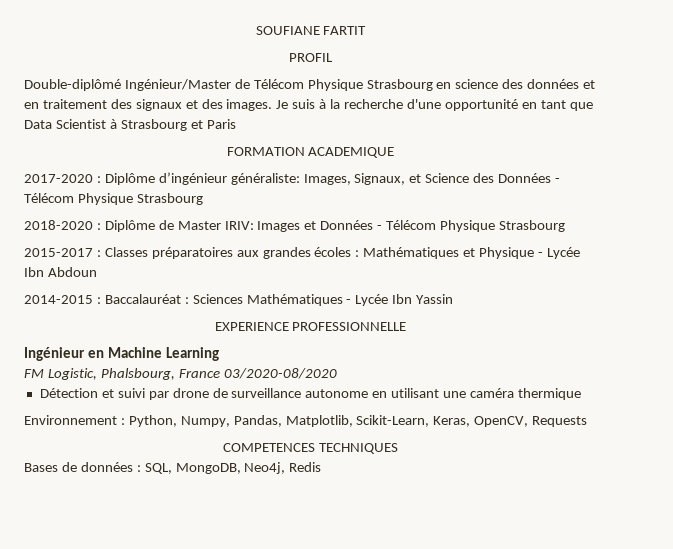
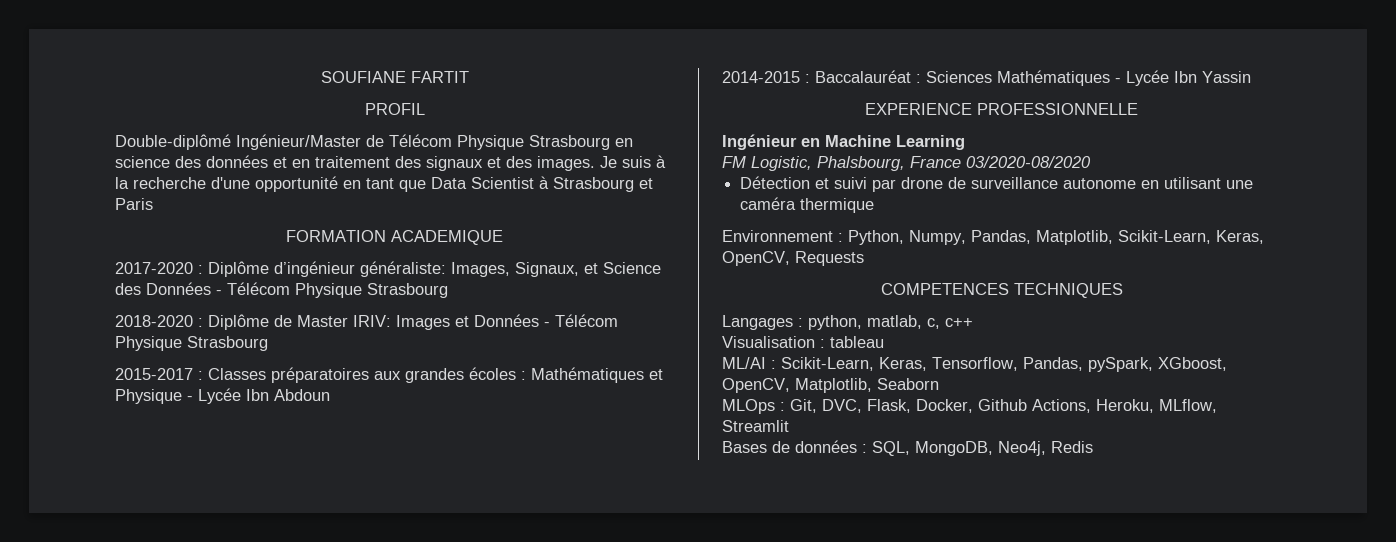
(398, 448) none -> [722,315,973,330] [722,336,884,348] [722,357,1227,372] [722,378,939,393] [722,399,1217,414] [722,420,789,432] // Langages : python, matlab, c, c++ // Visualisation : tableau // ML/AI : Scikit-Learn, Keras, Tensorflow, Pandas, pySpark, XGboost, OpenCV, Matplotlib, Seaborn // MLOps : Git, DVC, Flask, Docker, Github Actions, Heroku, MLflow, Streamlit

